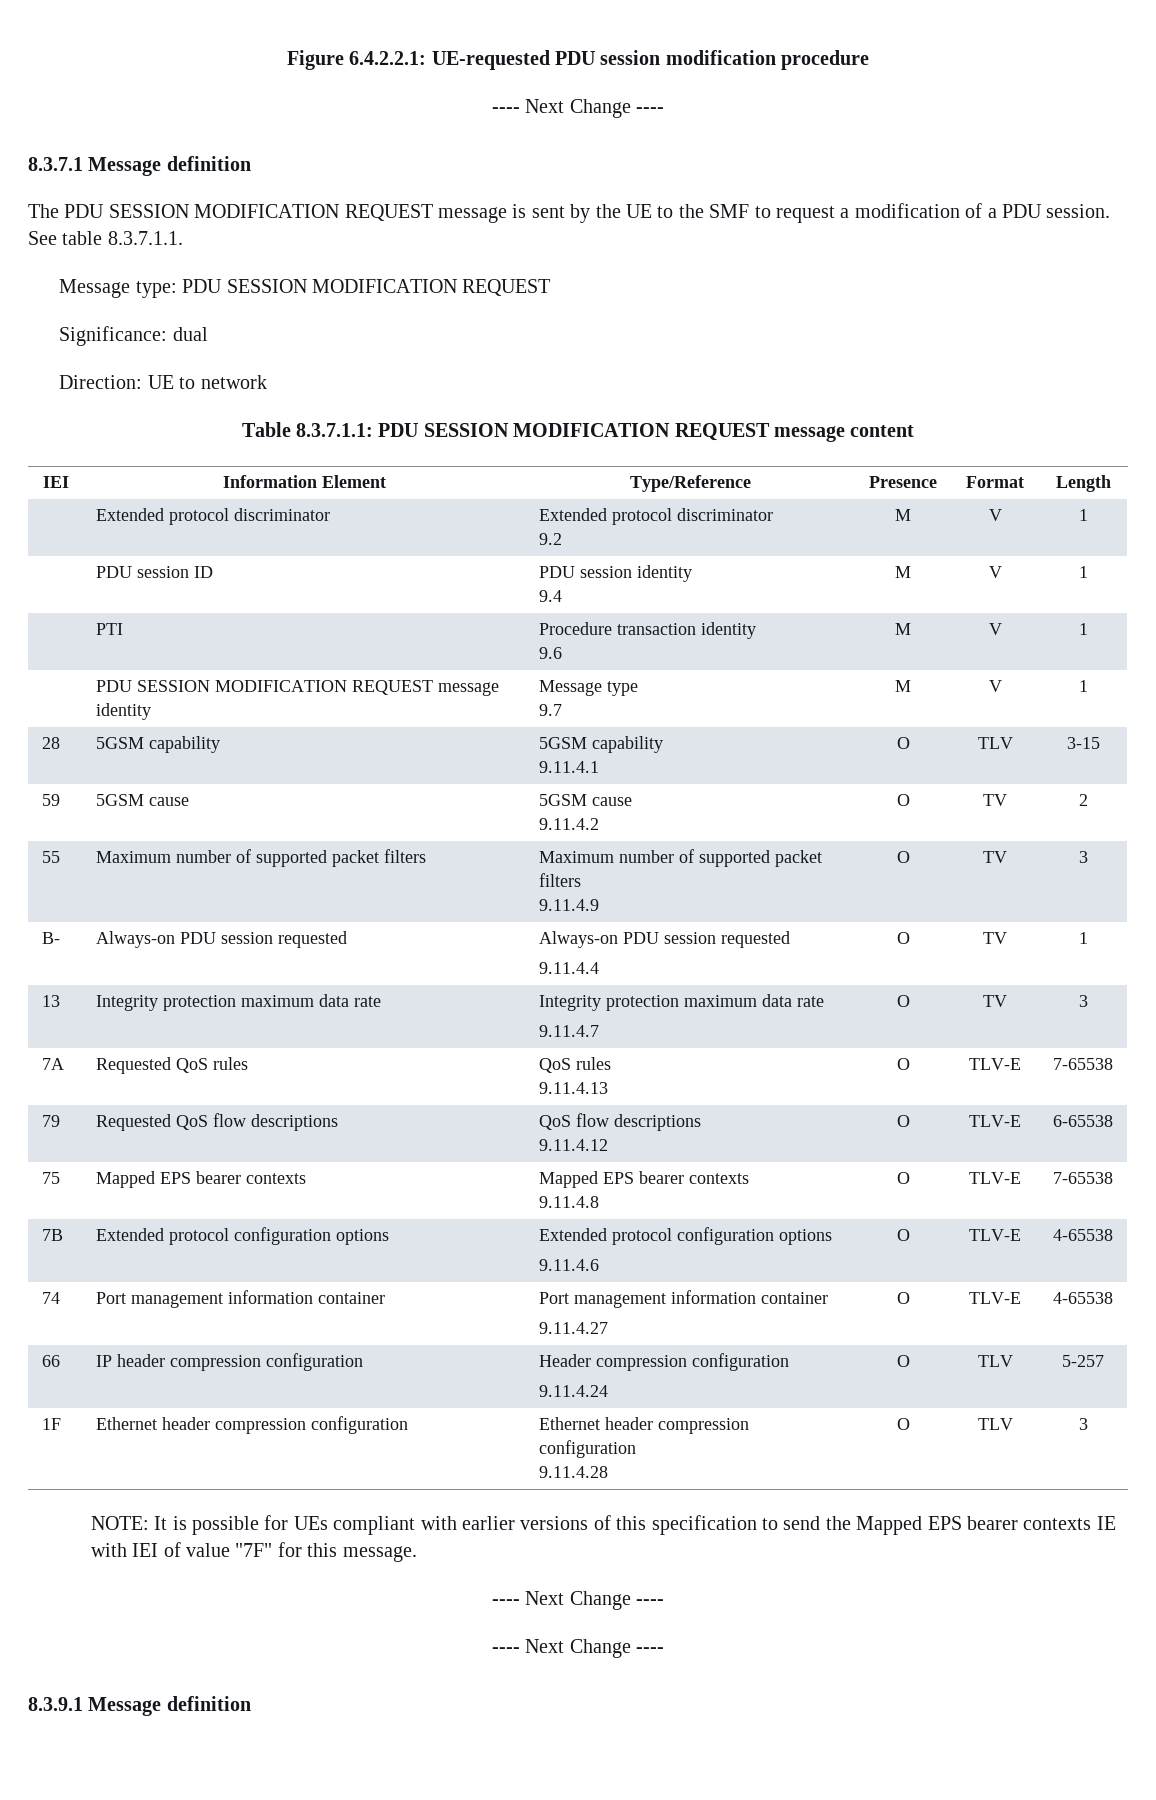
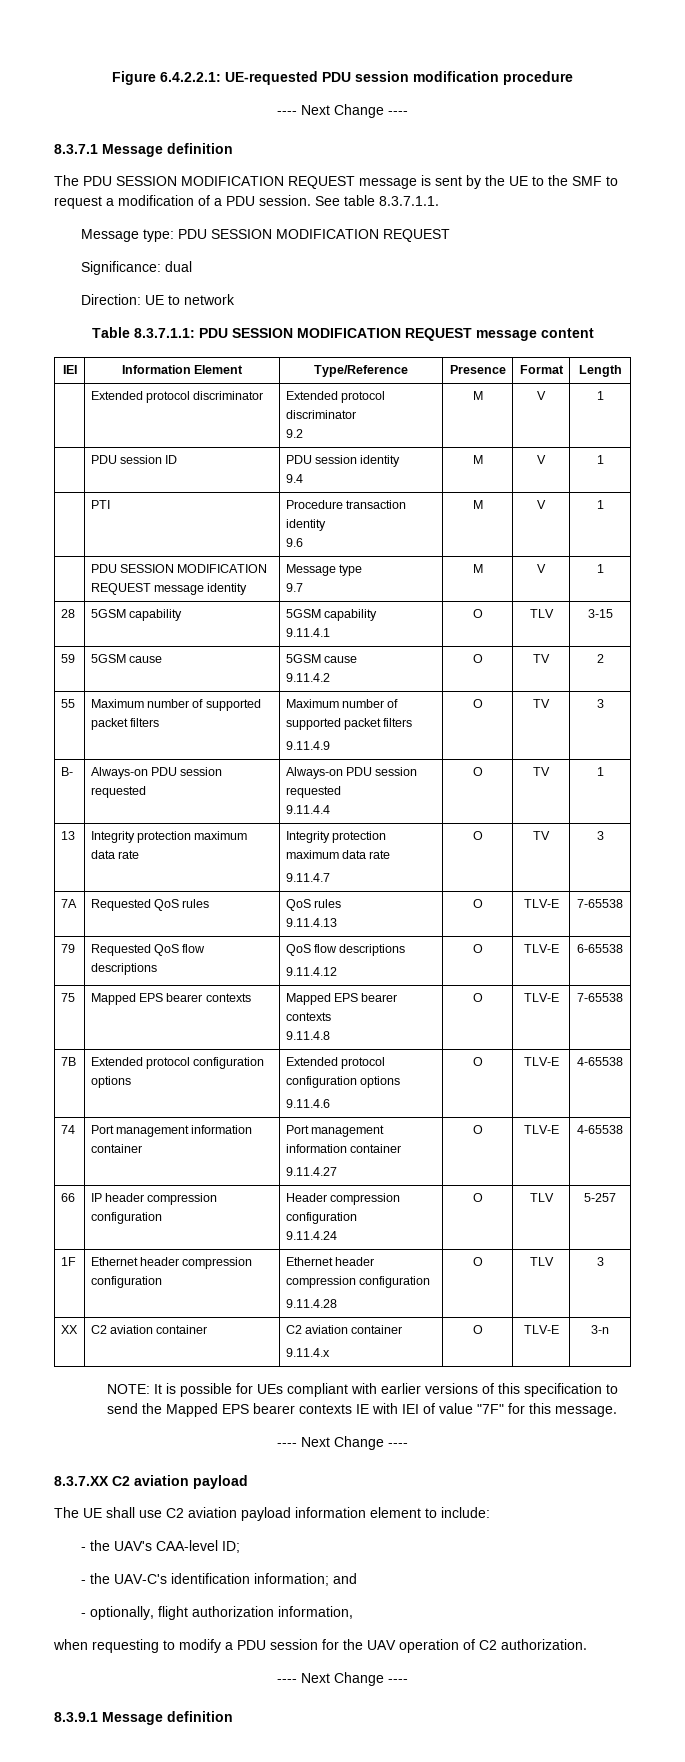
(1088, 1424) none -> [60,1325,78,1334] [90,1325,208,1334] [285,1325,403,1334] [285,1348,330,1357] [472,1325,483,1334] [523,1325,559,1334] [591,1325,609,1334] // XX | C2 aviation container | C2 aviation container // 9.11.4.x | O | TLV-E | 3-n
(665, 1602) none -> [54,1475,248,1489] [54,1507,490,1521] [80,1540,240,1553] [80,1573,357,1586] [80,1606,353,1620] [53,1639,587,1653] // 8.3.7.XX C2 aviation payload // The UE shall use C2 aviation payload information element to include: // - the UAV's CAA-level ID; // - the UAV-C's identification information; and // - optionally, flight authorization information, // when requesting to modify a PDU session for the UAV operation of C2 authorization.

